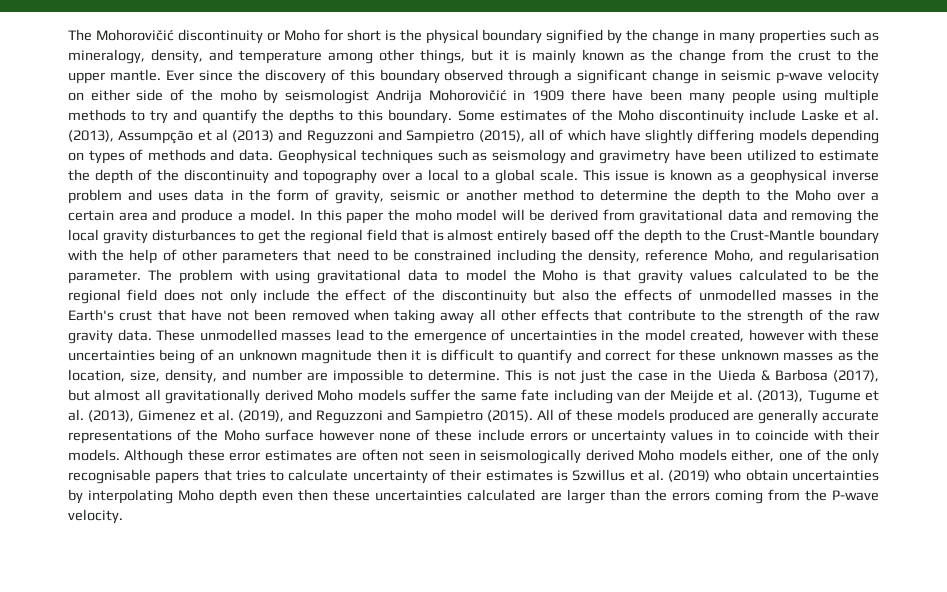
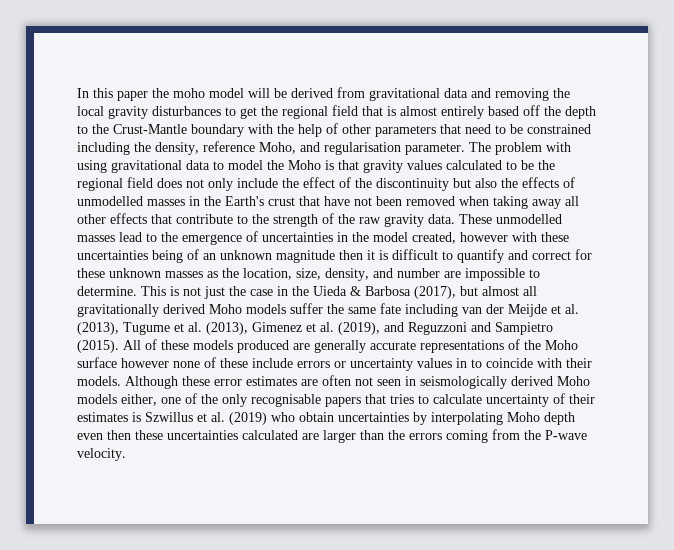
[68,29,879,44] [68,49,879,64] [68,69,880,84] [68,89,879,104] [68,109,880,124] [68,129,879,144] [68,149,879,164] [68,169,880,184] [68,189,879,204] [68,209,296,224] The Mohorovičić discontinuity or Moho for short is the physical boundary signified by the change in many properties such as mineralogy, density, and temperature among other things, but it is mainly known as the change from the crust to the upper mantle. Ever since the discovery of this boundary observed through a significant change in seismic p-wave velocity on either side of the moho by seismologist Andrija Mohorovičić in 1909 there have been many people using multiple methods to try and quantify the depths to this boundary. Some estimates of the Moho discontinuity include Laske et al. (2013), Assumpção et al (2013) and Reguzzoni and Sampietro (2015), all of which have slightly differing models depending on types of methods and data. Geophysical techniques such as seismology and gravimetry have been utilized to estimate the depth of the discontinuity and topography over a local to a global scale. This issue is known as a geophysical inverse problem and uses data in the form of gravity, seismic or another method to determine the depth to the Moho over a certain area and produce a model. -> (77, 93) none

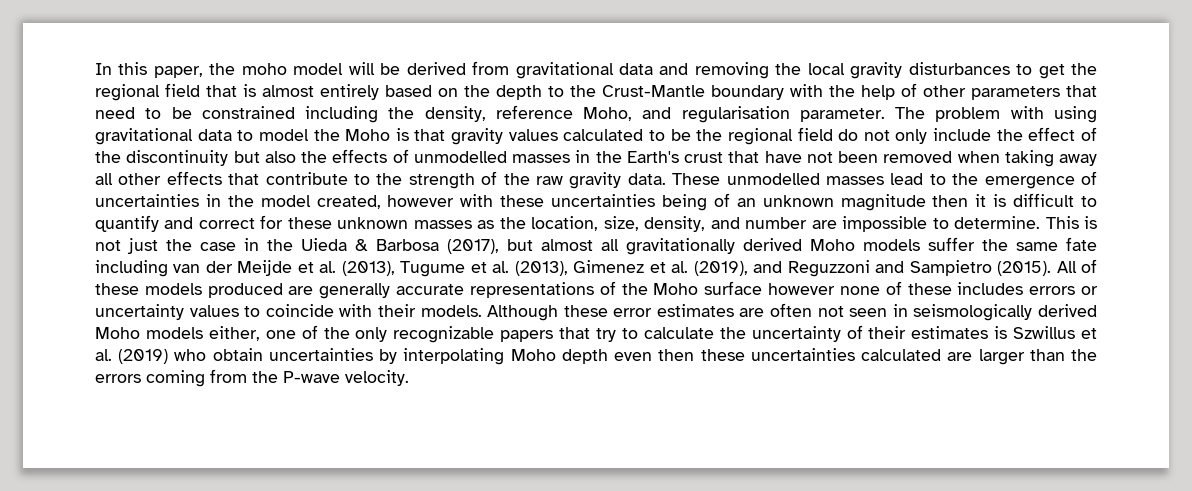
[117,91,148,101] paper -> [153,66,203,78] paper,
[523,105,540,116] off -> [438,88,458,97] on
[157,178,182,188] does -> [838,129,859,141] do
[252,358,293,368] include -> [957,282,1024,295] includes
[456,358,467,368] in -> (239, 311) none
[251,394,321,407] recognisable -> [393,326,495,343] recognizable
[390,394,414,404] tries -> [596,328,616,342] try
(482, 399) none -> [719,327,746,339] the

